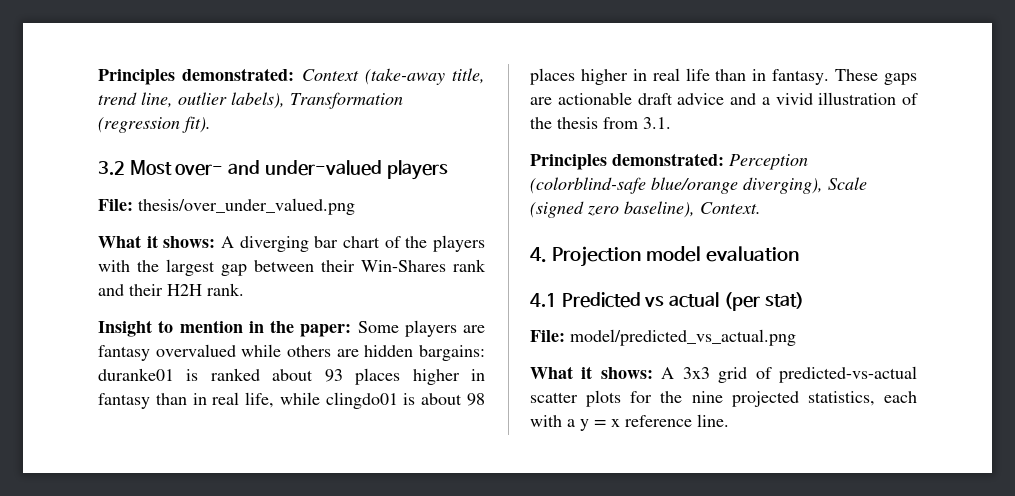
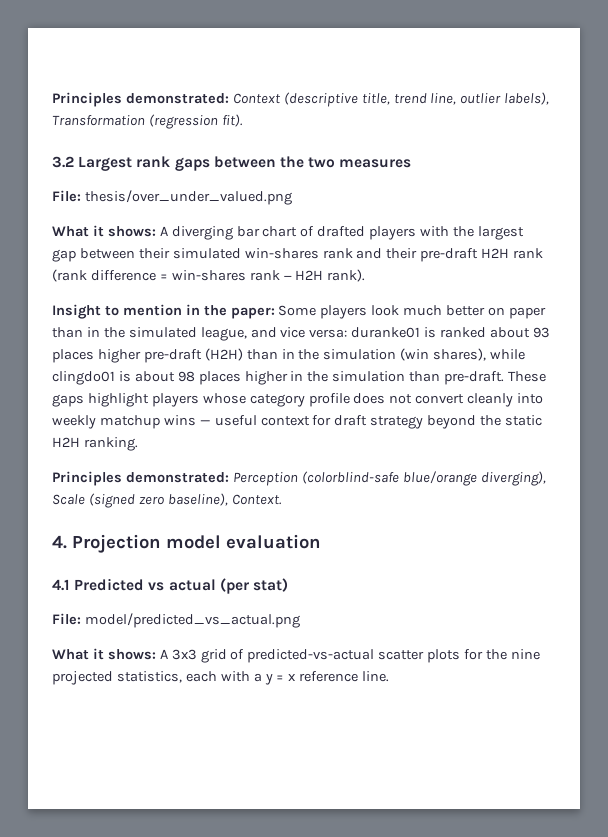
[364,68,445,85] (take-away -> [283,92,358,107] (descriptive
[129,160,448,180] Most over- and under-valued players -> [78,156,412,171] Largest rank gaps between the two measures
[405,236,428,248] the -> [317,226,366,237] drafted
[361,260,446,272] Win-Shares -> [172,248,319,259] simulated win-shares
[167,283,244,296] H2H rank. -> [420,248,544,262] [52,269,366,282] pre-draft H2H rank (rank difference = win-shares rank − H2H rank).
[463,325,485,333] [98,344,485,361] are fantasy overvalued while others are hidden bargains: -> [371,305,546,319] [52,327,348,341] look much better on paper than in the simulated league, and vice versa:
[471,369,485,381] [98,392,275,409] in fantasy than in real life, -> [143,348,487,363] pre-draft (H2H) than in the simulation (win shares),
[652,68,917,85] [530,92,918,105] [530,117,671,129] real life than in fantasy. These gaps are actionable draft advice and a vivid illustration of the thesis from 3.1. -> [307,371,547,385] [52,393,544,407] [52,415,543,429] [52,437,138,451] the simulation than pre-draft. These gaps highlight players whose category profile does not convert cleanly into weekly matchup wins — useful context for draft strategy beyond the static H2H ranking.

